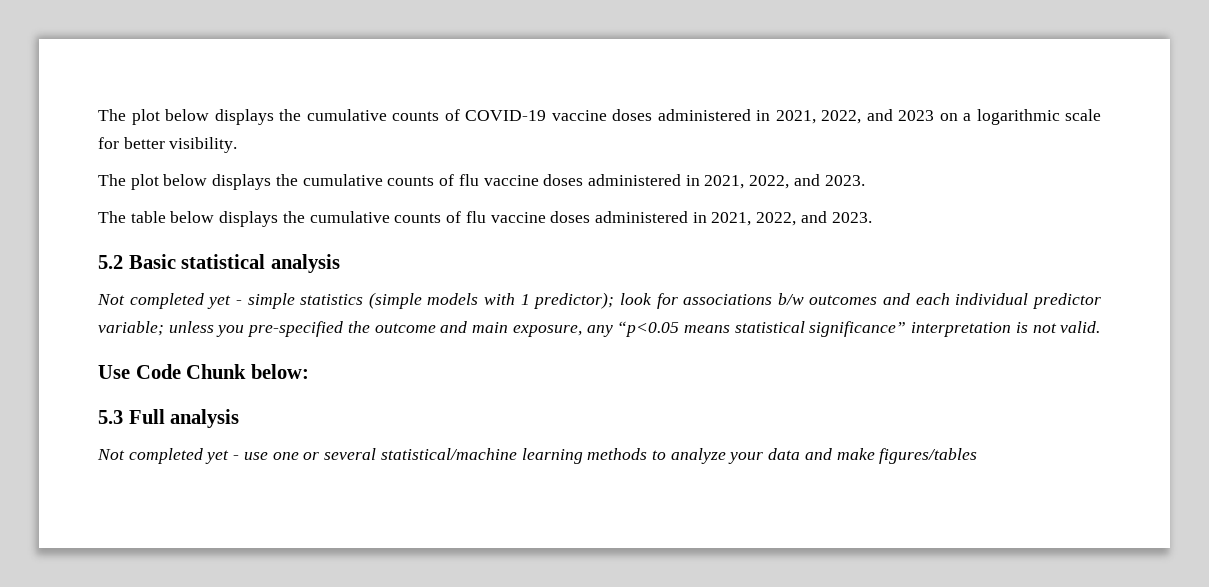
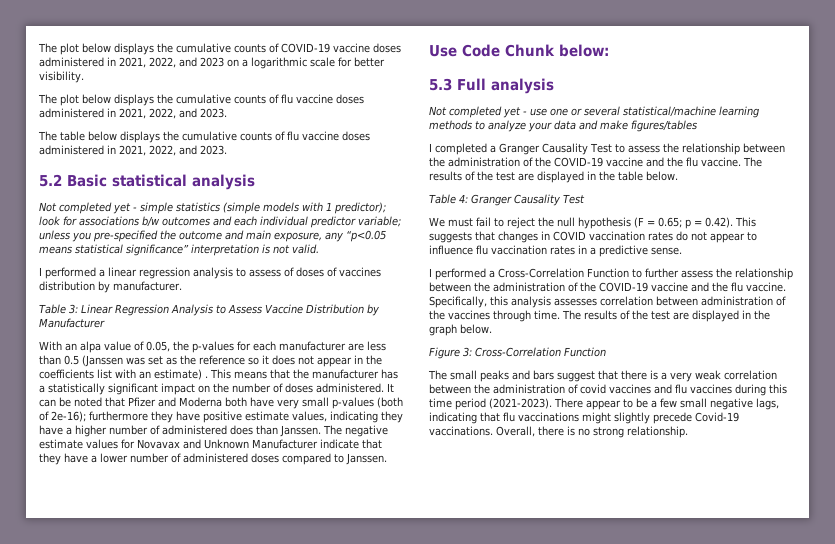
(1101, 327) none -> [39,267,381,279] [39,281,182,293] [39,304,379,316] [39,318,105,328] [39,341,386,353] [39,355,382,367] [39,369,398,380] [39,383,394,395] [39,397,403,409] [39,411,403,423] [39,425,388,437] [39,439,382,449] [39,453,387,465] // I performed a linear regression analysis to assess of doses of vaccines distribution by manufacturer. // Table 3: Linear Regression Analysis to Assess Vaccine Distribution by Manufacturer // With an alpa value of 0.05, the p-values for each manufacturer are less than 0.5 (Janssen was set as the reference so it does not appear in the coefficients list with an estimate) . This means that the manufacturer has a statistically significant impact on the number of doses administered. It can be noted that Pfizer and Moderna both have very small p-values (both of 2e-16); furthermore they have positive estimate values, indicating they have a higher number of administered does than Janssen. The negative estimate values for Novavax and Unknown Manufacturer indicate that they have a lower number of administered doses compared to Janssen.
(978, 456) none -> [429,143,785,155] [429,157,762,167] [429,171,678,183] [429,194,585,206] [429,217,756,229] [429,231,757,243] [429,245,682,257] [429,268,793,280] [429,282,786,292] [429,296,786,308] [429,310,770,322] [429,324,492,336] [429,347,606,359] [428,370,777,382] [429,384,787,396] [429,398,779,410] [429,412,739,424] [429,426,688,438] // I completed a Granger Causality Test to assess the relationship between the administration of the COVID-19 vaccine and the flu vaccine. The results of the test are displayed in the table below. // Table 4: Granger Causality Test // We must fail to reject the null hypothesis (F = 0.65; p = 0.42). This suggests that changes in COVID vaccination rates do not appear to influence flu vaccination rates in a predictive sense. // I performed a Cross-Correlation Function to further assess the relationship between the administration of the COVID-19 vaccine and the flu vaccine. Specifically, this analysis assesses correlation between administration of the vaccines through time. The results of the test are displayed in the graph below. // Figure 3: Cross-Correlation Function // The small peaks and bars suggest that there is a very weak correlation between the administration of covid vaccines and flu vaccines during this time period (2021-2023). There appear to be a few small negative lags, indicating that flu vaccinations might slightly precede Covid-19 vaccinations. Overall, there is no strong relationship.

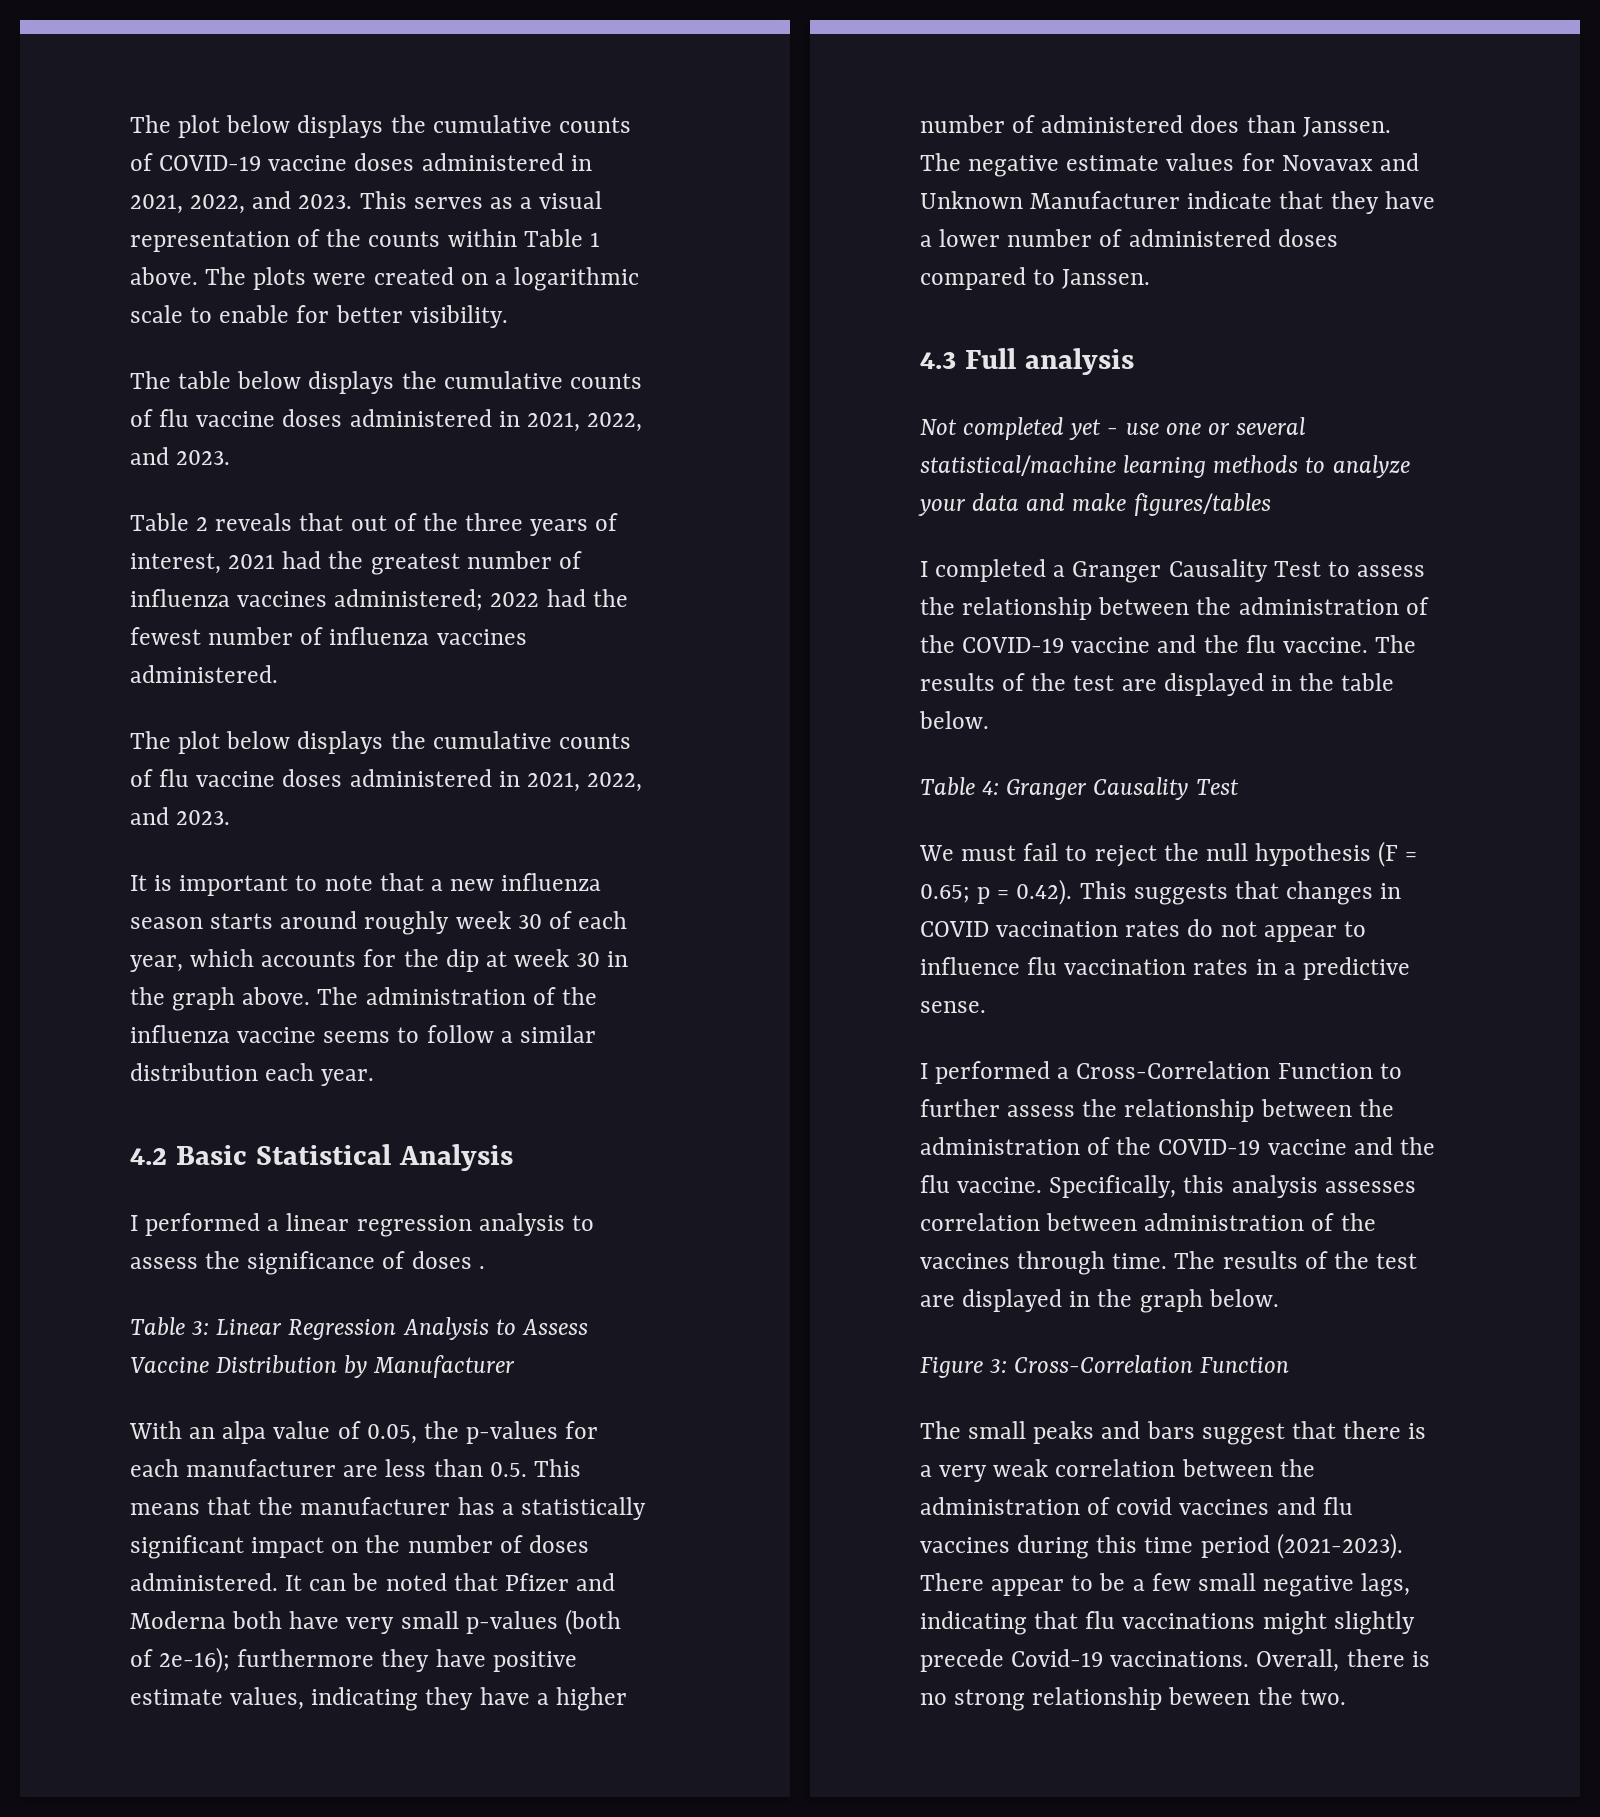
[200,57,224,67] 2023 -> [298,191,603,209] [130,229,600,252] [130,267,454,290] 2023. This serves as a visual representation of the counts within Table 1 above. The plots were created
(335, 62) none -> [190,305,290,323] to enable
(84, 77) none -> [130,371,642,394] [130,409,643,432] [130,447,231,465] [130,513,619,536] [130,551,582,575] [130,589,628,611] [130,627,527,645] [130,665,278,683] // The table below displays the cumulative counts of flu vaccine doses administered in 2021, 2022, and 2023. // Table 2 reveals that out of the three years of interest, 2021 had the greatest number of influenza vaccines administered; 2022 had the fewest number of influenza vaccines administered.
[38,131,370,143] [39,145,227,156] [39,174,255,190] [39,202,386,214] [39,216,401,228] [39,230,386,242] [39,244,319,256] The table below displays the cumulative counts of flu vaccine doses administered in 2021, 2022, and 2023. // 5.2 Basic statistical analysis // Not completed yet - simple statistics (simple models with 1 predictor); look for associations b/w outcomes and each individual predictor variable; unless you pre-specified the outcome and main exposure, any “p<0.05 means statistical significance” interpretation is not valid. -> [130,873,602,896] [130,911,628,935] [130,949,629,972] [130,987,597,1011] [130,1025,596,1043] [130,1063,375,1086] [130,1144,513,1171] It is important to note that a new influenza season starts around roughly week 30 of each year, which accounts for the dip at week 30 in the graph above. The administration of the influenza vaccine seems to follow a similar distribution each year. // 4.2 Basic Statistical Analysis
[284,267,381,277] [39,281,182,293] of doses of vaccines distribution by manufacturer. -> [205,1251,485,1275] the significance of doses .
[64,355,382,367] [39,369,208,380] 0.5 (Janssen was set as the reference so it does not appear in the coefficients list with an estimate) . -> [489,1462,527,1477] 0.5.
[429,44,609,57] [429,78,452,91] Use Code Chunk below: // 5.3 -> [920,352,956,369] 4.3
[627,426,688,438] relationship. -> [1032,1687,1346,1710] relationship beween the two.

